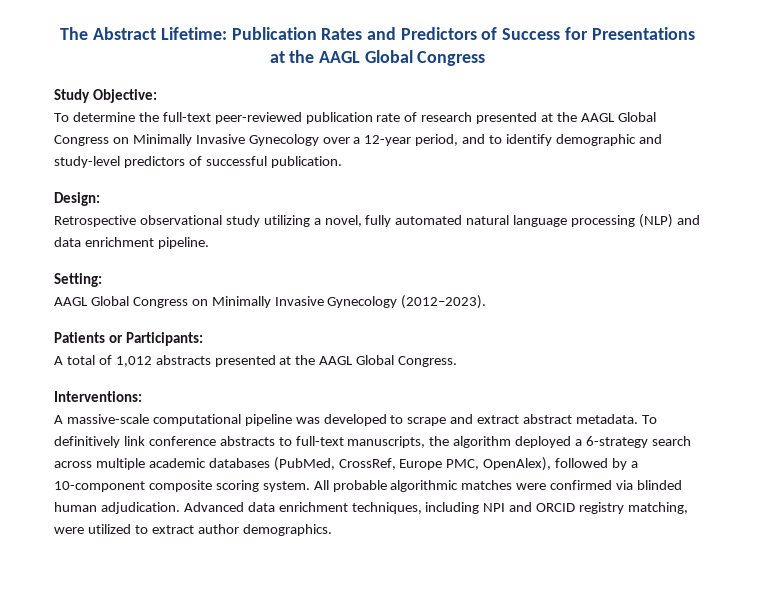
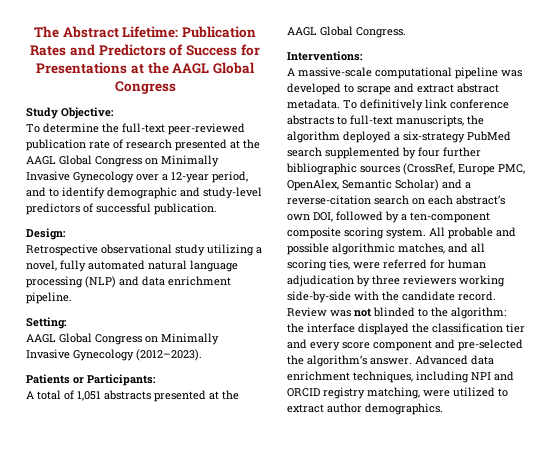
[115,356,152,367] 1,012 -> [77,391,101,401] 1,051
[586,436,691,448] [54,457,552,471] 6-strategy search across multiple academic databases (PubMed, CrossRef, Europe PMC, OpenAlex), -> [403,131,511,143] [287,147,481,159] [286,163,525,175] [287,179,471,191] [287,195,505,205] [287,212,333,222] six-strategy PubMed search supplemented by four further bibliographic sources (CrossRef, Europe PMC, OpenAlex, Semantic Scholar) and a reverse-citation search on each abstract’s own DOI,
[54,481,145,492] 10-component -> [410,212,490,223] ten-component
[390,480,683,492] [54,502,180,514] algorithmic matches were confirmed via blinded human adjudication. -> [496,227,516,237] [287,243,485,255] [287,259,486,271] [287,275,505,287] [287,291,496,303] [287,307,506,319] [287,323,525,335] [287,339,523,351] [287,355,412,367] and possible algorithmic matches, and all scoring ties, were referred for human adjudication by three reviewers working side-by-side with the candidate record. Review was not blinded to the algorithm: the interface displayed the classification tier and every score component and pre-selected the algorithm’s answer.

